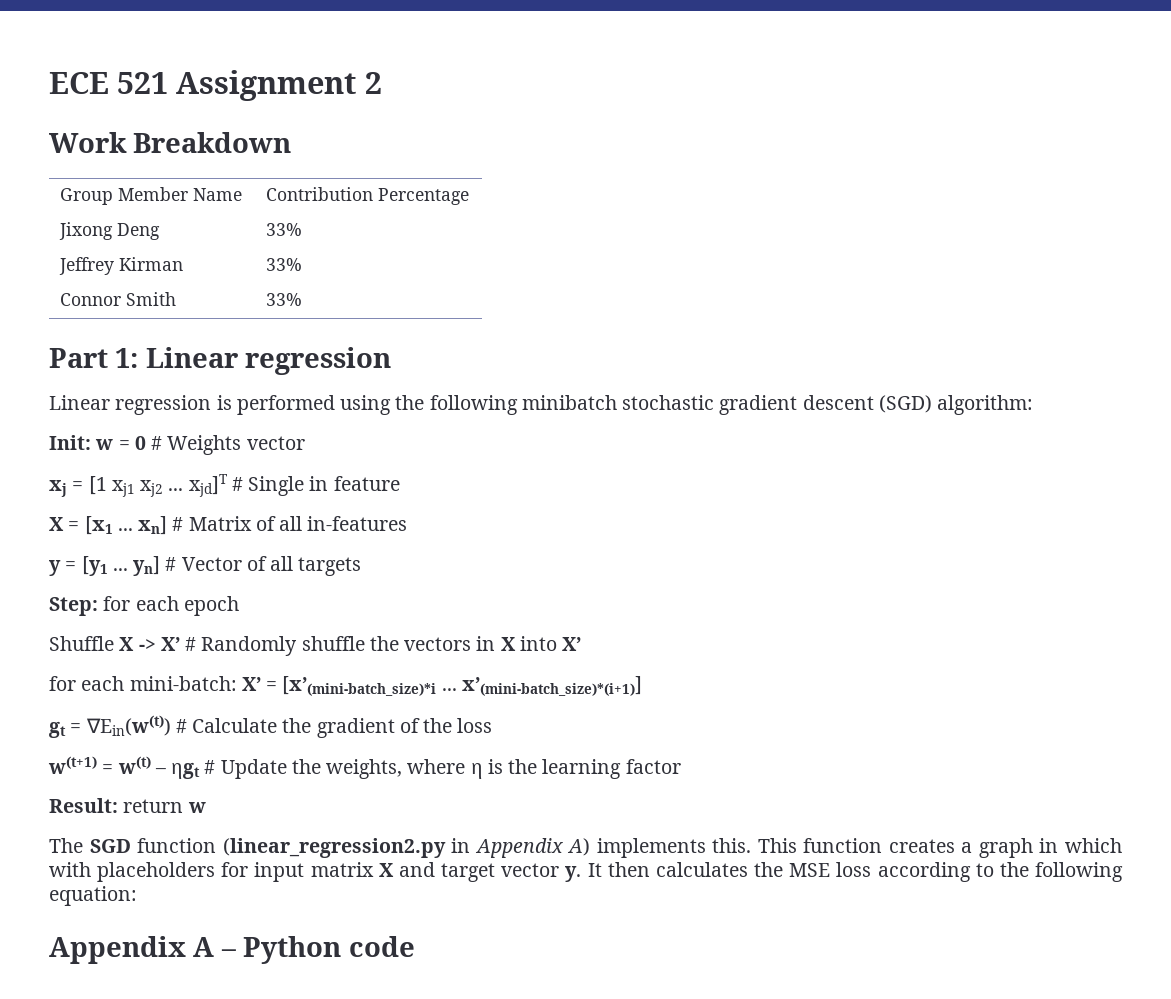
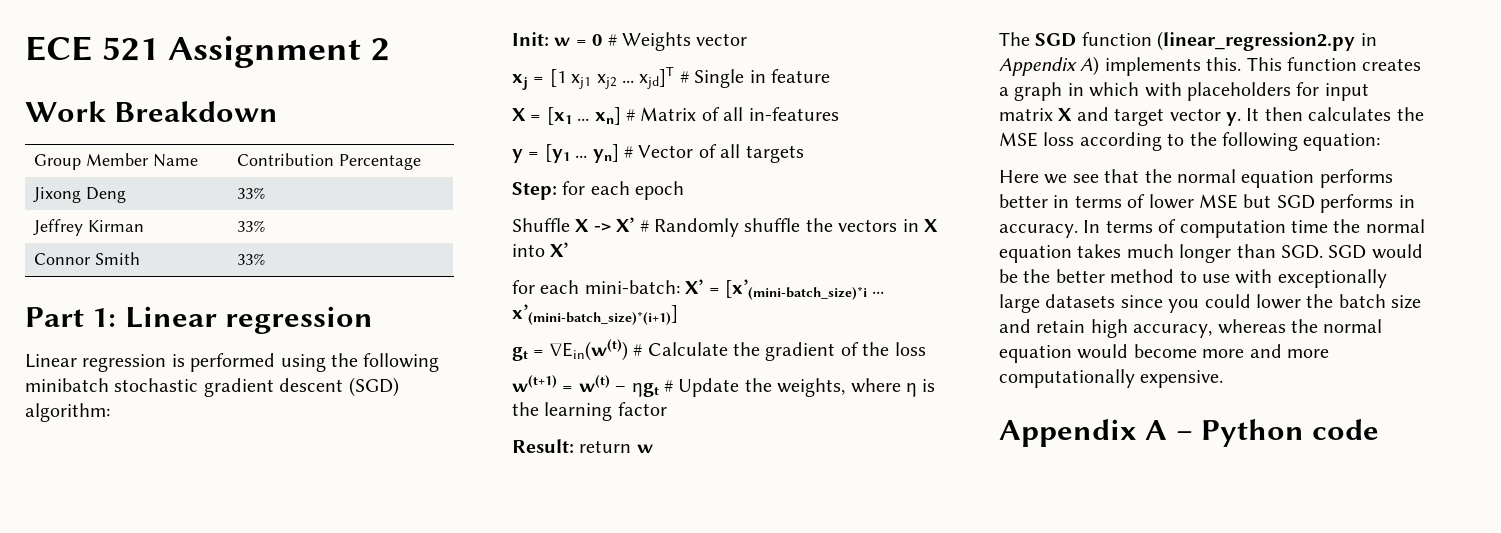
(137, 896) none -> [999,169,1393,188] [999,194,1415,213] [999,219,1425,238] [999,244,1423,263] [999,269,1387,288] [999,294,1422,313] [999,319,1383,338] [999,344,1329,363] [999,369,1224,388] // Here we see that the normal equation performs better in terms of lower MSE but SGD performs in accuracy. In terms of computation time the normal equation takes much longer than SGD. SGD would be the better method to use with exceptionally large datasets since you could lower the batch size and retain high accuracy, whereas the normal equation would become more and more computationally expensive.

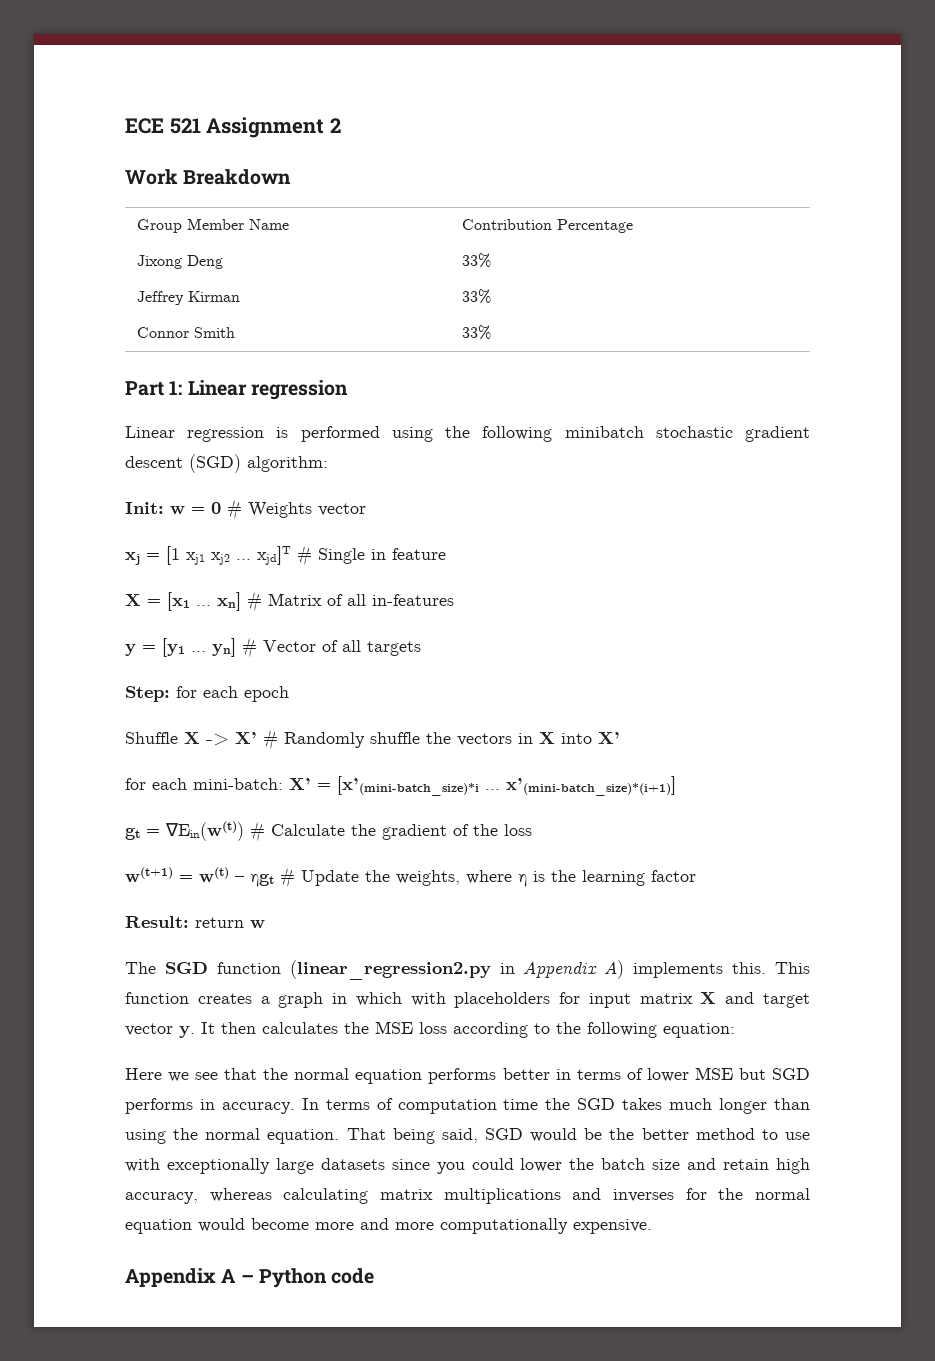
[1365,219,1425,233] [999,245,1072,263] normal equation -> [577,1098,616,1110] SGD
[1281,245,1323,259] SGD. -> [125,1128,478,1144] using the normal equation. That being said,
(1286, 326) none -> [283,1188,707,1204] calculating matrix multiplications and inverses for

